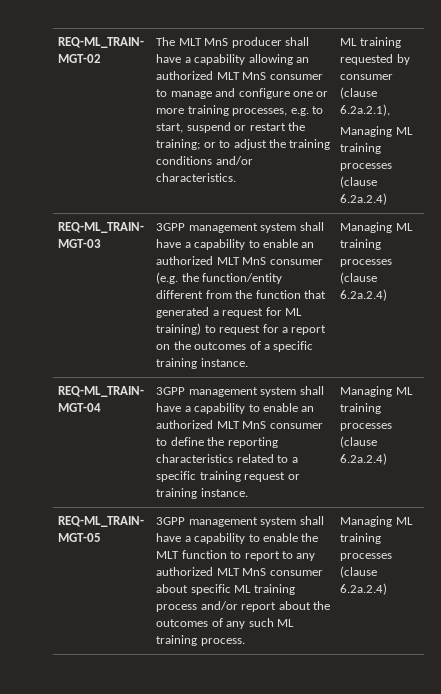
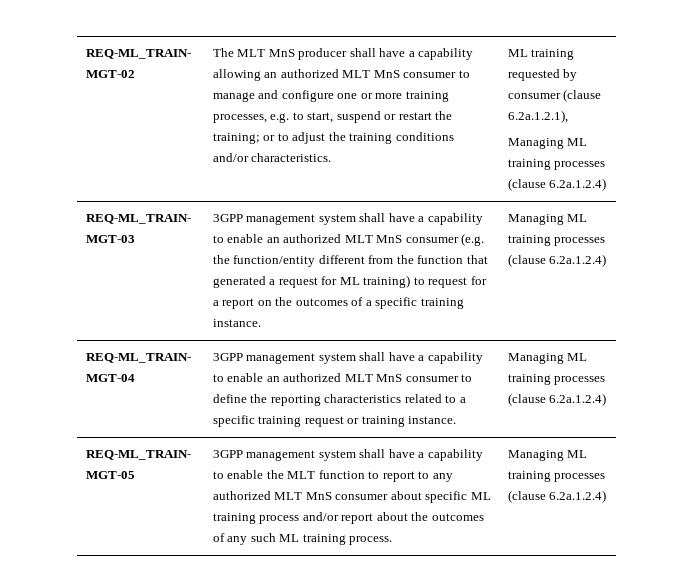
[340,104,391,116] [340,126,413,137] [340,143,382,154] [340,163,393,171] [340,176,378,188] [340,193,388,205] 6.2a.2.1), // Managing ML training processes (clause 6.2a.2.4) -> [507,110,568,123] [507,138,588,149] [507,159,606,170] [507,178,607,191] 6.2a.1.2.1), // Managing ML training processes (clause 6.2a.1.2.4)
[340,289,388,301] 6.2a.2.4) -> [549,254,607,267] 6.2a.1.2.4)
[340,453,388,465] 6.2a.2.4) -> [549,393,607,406] 6.2a.1.2.4)
[340,583,388,595] 6.2a.2.4) -> [549,490,607,503] 6.2a.1.2.4)

